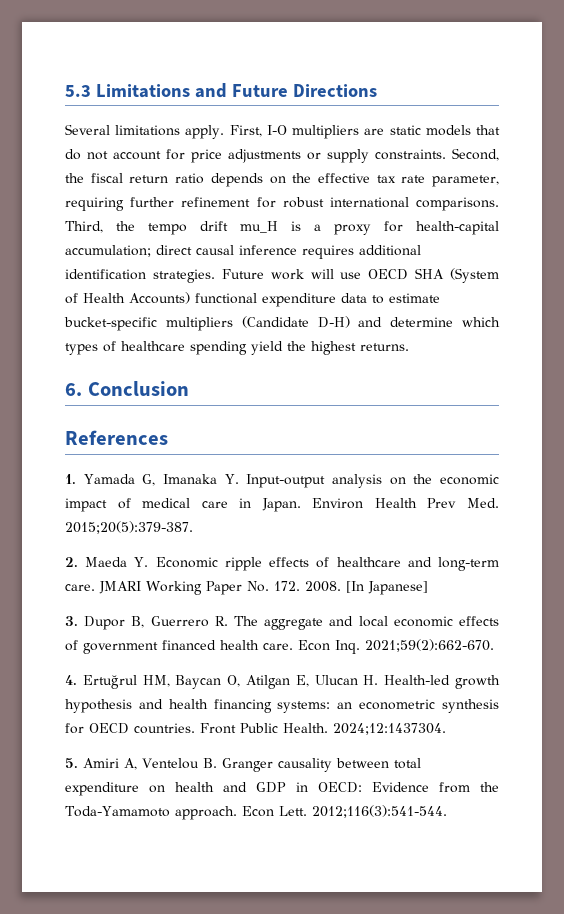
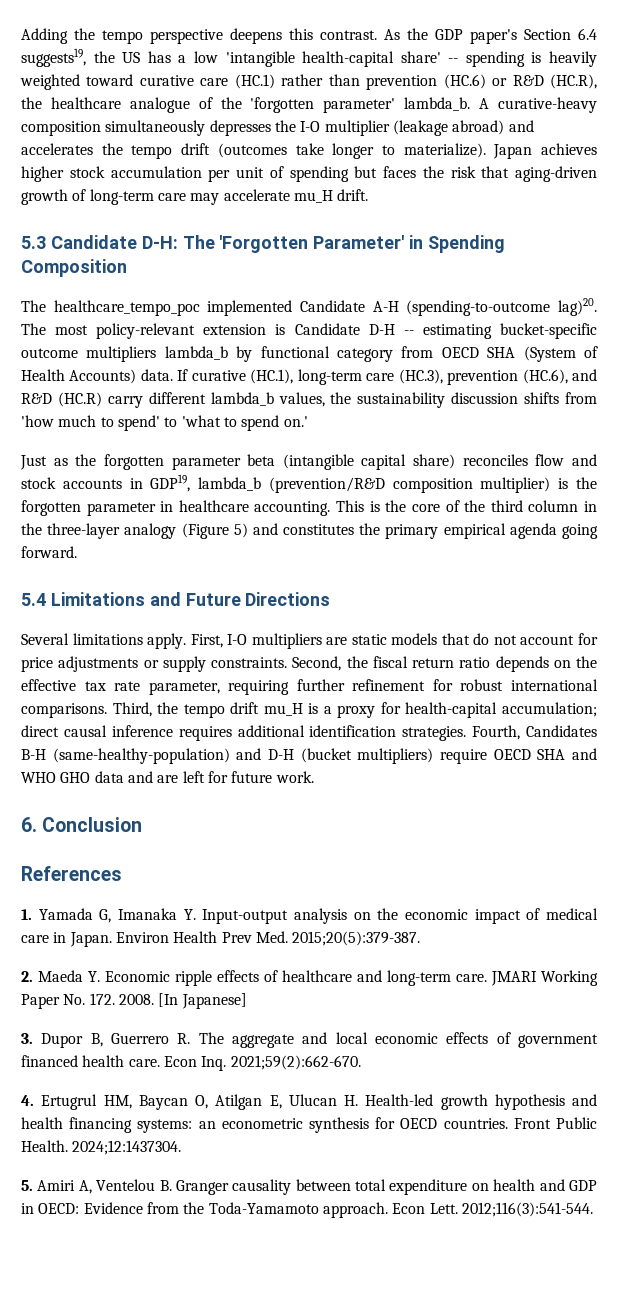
[65,85,91,97] 5.3 -> [21,28,597,44] [21,48,597,67] [20,74,597,90] [21,97,598,113] [21,120,534,136] [21,143,597,159] [21,166,597,182] [21,189,369,205] [21,235,506,253] [21,259,127,277] [21,298,598,316] [21,323,597,339] [21,346,599,362] [21,369,597,385] [21,392,598,408] [21,415,308,431] [20,454,597,470] [21,474,597,493] [21,500,598,516] [21,523,598,539] [21,546,77,558] [21,593,46,606] Adding the tempo perspective deepens this contrast. As the GDP paper's Section 6.4 suggests19, the US has a low 'intangible health-capital share' -- spending is heavily weighted toward curative care (HC.1) rather than prevention (HC.6) or R&D (HC.R), the healthcare analogue of the 'forgotten parameter' lambda_b. A curative-heavy composition simultaneously depresses the I-O multiplier (leakage abroad) and accelerates the tempo drift (outcomes take longer to materialize). Japan achieves higher stock accumulation per unit of spending but faces the risk that aging-driven growth of long-term care may accelerate mu_H drift. // 5.3 Candidate D-H: The 'Forgotten Parameter' in Spending Composition // The healthcare_tempo_poc implemented Candidate A-H (spending-to-outcome lag)20. The most policy-relevant extension is Candidate D-H -- estimating bucket-specific outcome multipliers lambda_b by functional category from OECD SHA (System of Health Accounts) data. If curative (HC.1), long-term care (HC.3), prevention (HC.6), and R&D (HC.R) carry different lambda_b values, the sustainability discussion shifts from 'how much to spend' to 'what to spend on.' // Just as the forgotten parameter beta (intangible capital share) reconciles flow and stock accounts in GDP19, lambda_b (prevention/R&D composition multiplier) is the forgotten parameter in healthcare accounting. This is the core of the third column in the three-layer analogy (Figure 5) and constitutes the primary empirical agenda going forward. // 5.4
[221,268,499,283] [65,292,440,307] [64,316,500,331] [65,341,409,355] Future work will use OECD SHA (System of Health Accounts) functional expenditure data to estimate bucket-specific multipliers (Candidate D-H) and determine which types of healthcare spending yield the highest returns. -> [472,725,597,740] [21,748,597,764] [21,771,314,783] Fourth, Candidates B-H (same-healthy-population) and D-H (bucket multipliers) require OECD SHA and WHO GHO data and are left for future work.
[82,675,137,689] Ertuğrul -> [41,1094,98,1110] Ertugrul

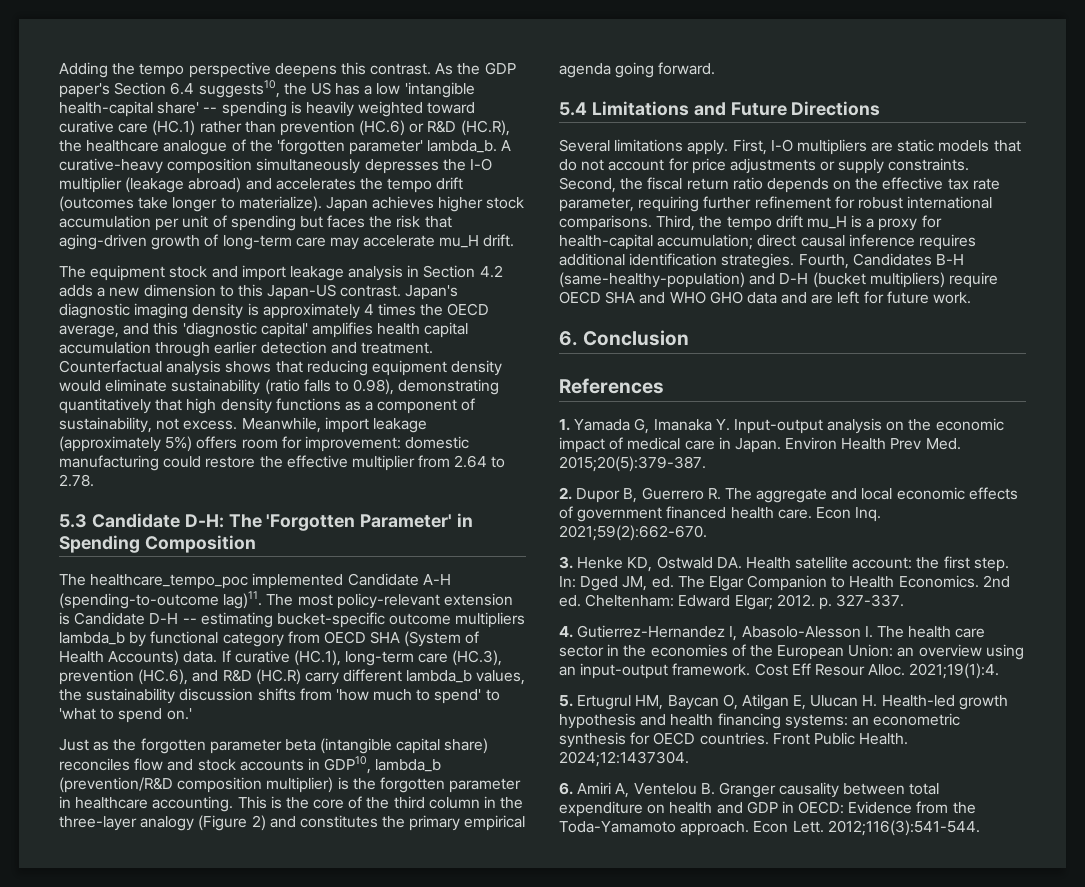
[21,48,86,67] suggests19, -> [198,80,280,98] suggests10,
(369, 195) none -> [59,265,503,281] [59,284,459,300] [59,303,490,319] [59,322,469,338] [59,341,433,357] [59,360,503,376] [59,379,500,395] [59,398,476,414] [59,417,427,433] [59,436,470,452] [59,455,506,471] [59,474,94,487] // The equipment stock and import leakage analysis in Section 4.2 adds a new dimension to this Japan-US contrast. Japan's diagnostic imaging density is approximately 4 times the OECD average, and this 'diagnostic capital' amplifies health capital accumulation through earlier detection and treatment. Counterfactual analysis shows that reducing equipment density would eliminate sustainability (ratio falls to 0.98), demonstrating quantitatively that high density functions as a component of sustainability, not excess. Meanwhile, import leakage (approximately 5%) offers room for improvement: domestic manufacturing could restore the effective multiplier from 2.64 to 2.78.
[558,298,598,316] lag)20. -> [223,591,263,609] lag)11.
[150,474,191,492] GDP19, -> [324,756,372,774] GDP10,
[233,523,248,538] 5) -> [251,815,266,831] 2)
[38,970,598,986] [21,993,247,1009] [21,1033,33,1044] Maeda Y. Economic ripple effects of healthcare and long-term care. JMARI Working Paper No. 172. 2008. [In Japanese] // 3. -> (572, 493) none
[21,1095,34,1106] 4. -> [559,556,1009,572] [559,575,1010,591] [559,594,905,610] [559,625,986,641] [559,644,1024,660] [559,663,1000,679] [559,695,573,707] 3. Henke KD, Ostwald DA. Health satellite account: the first step. In: Dged JM, ed. The Elgar Companion to Health Economics. 2nd ed. Cheltenham: Edward Elgar; 2012. p. 327-337. // 4. Gutierrez-Hernandez I, Abasolo-Alesson I. The health care sector in the economies of the European Union: an overview using an input-output framework. Cost Eff Resour Alloc. 2021;19(1):4. // 5.
[21,1180,33,1191] 5. -> [559,782,573,795] 6.

